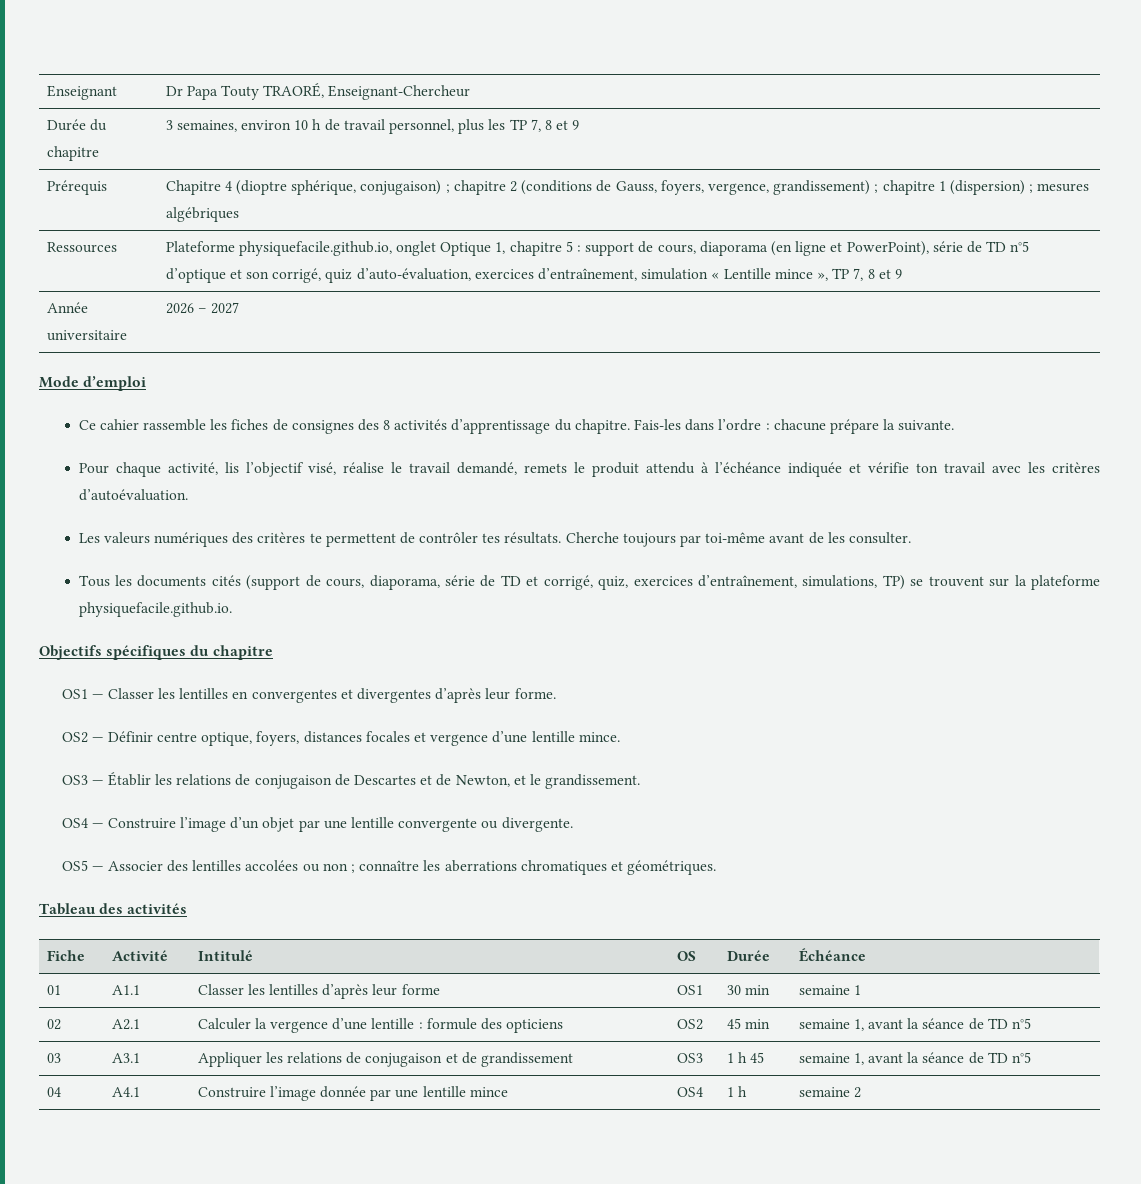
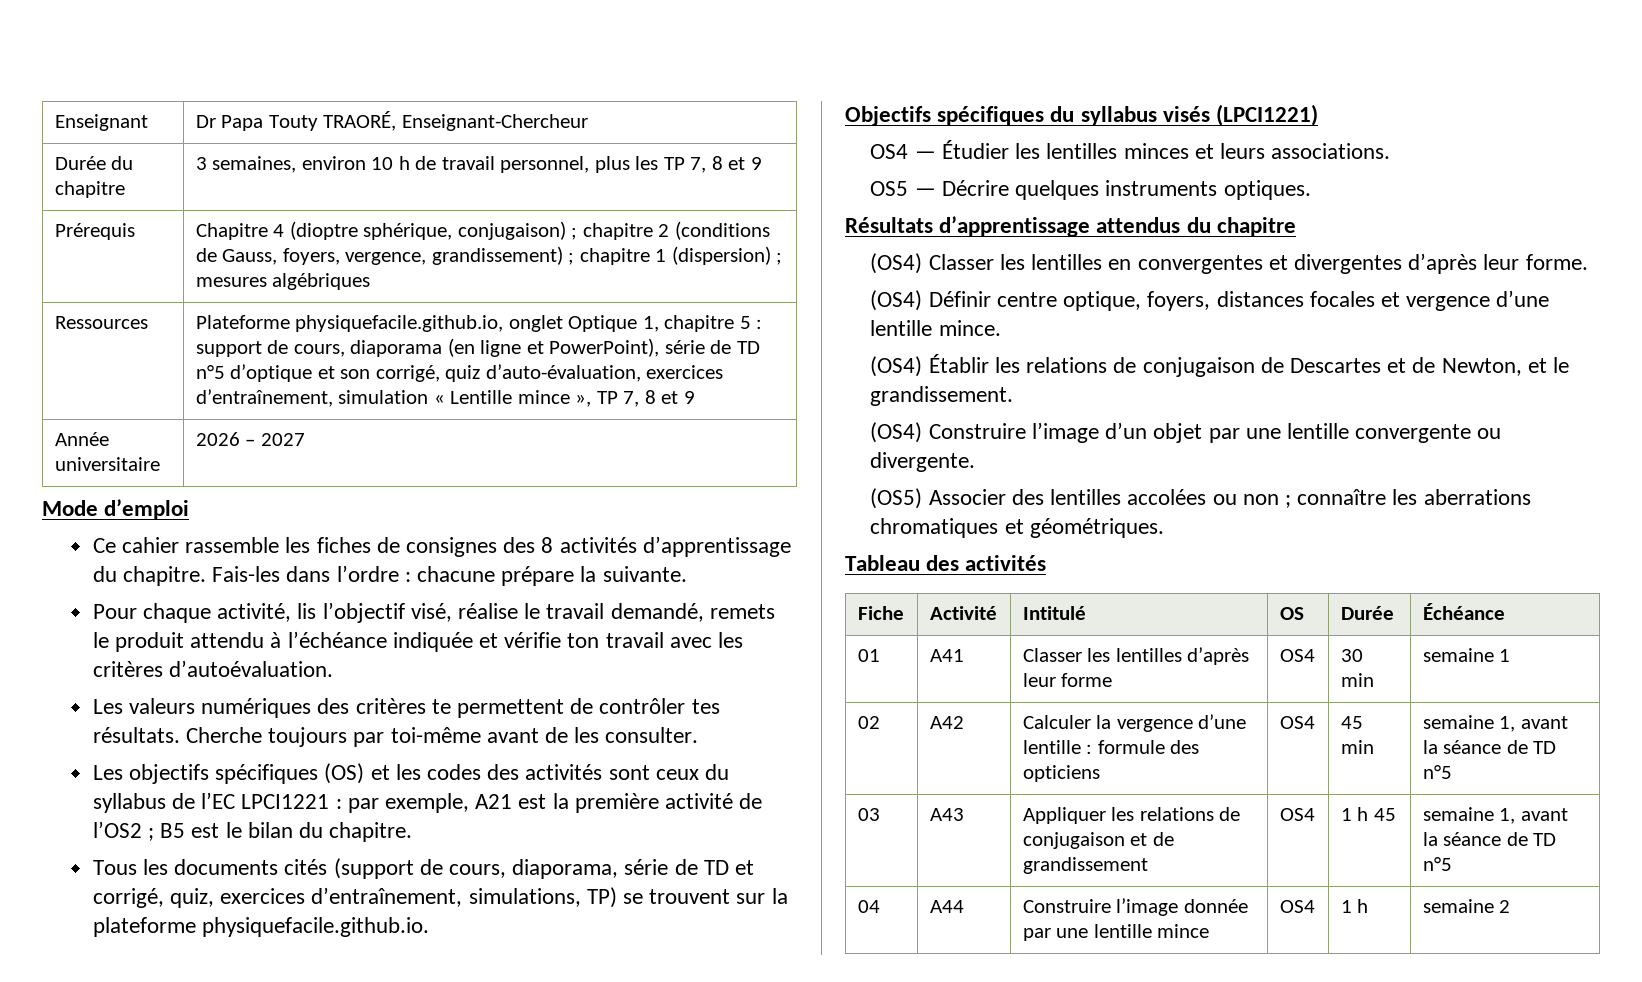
(911, 538) none -> [92,763,730,784] [92,792,763,813] [92,821,413,842] // Les objectifs spécifiques (OS) et les codes des activités sont ceux du syllabus de l’EC LPCI1221 : par exemple, A21 est la première activité de l’OS2 ; B5 est le bilan du chapitre.
(209, 650) none -> [1080,104,1319,126] [870,140,1391,159] [870,180,1311,200] [845,216,1211,237] syllabus visés (LPCI1221) // OS4 — Étudier les lentilles minces et leurs associations. // OS5 — Décrire quelques instruments optiques. // Résultats d’apprentissage attendus du
[61,689,104,699] OS1 — -> [870,253,923,274] (OS4)
[61,732,104,743] OS2 — -> [870,290,923,311] (OS4)
[61,775,104,785] OS3 — -> [870,356,923,377] (OS4)
[61,818,104,828] OS4 — -> [870,422,923,443] (OS4)
[61,860,104,871] OS5 — -> [870,488,923,509] (OS5)
[111,985,140,995] A1.1 -> [929,649,964,662] A41
[676,985,703,995] OS1 -> [1279,649,1315,662] OS4
[111,1019,140,1030] A2.1 -> [929,716,964,729] A42
[676,1019,703,1030] OS2 -> [1279,716,1315,729] OS4
[111,1053,140,1063] A3.1 -> [929,808,964,821] A43
[676,1053,703,1063] OS3 -> [1279,808,1315,821] OS4
[111,1087,140,1097] A4.1 -> [929,900,964,913] A44

